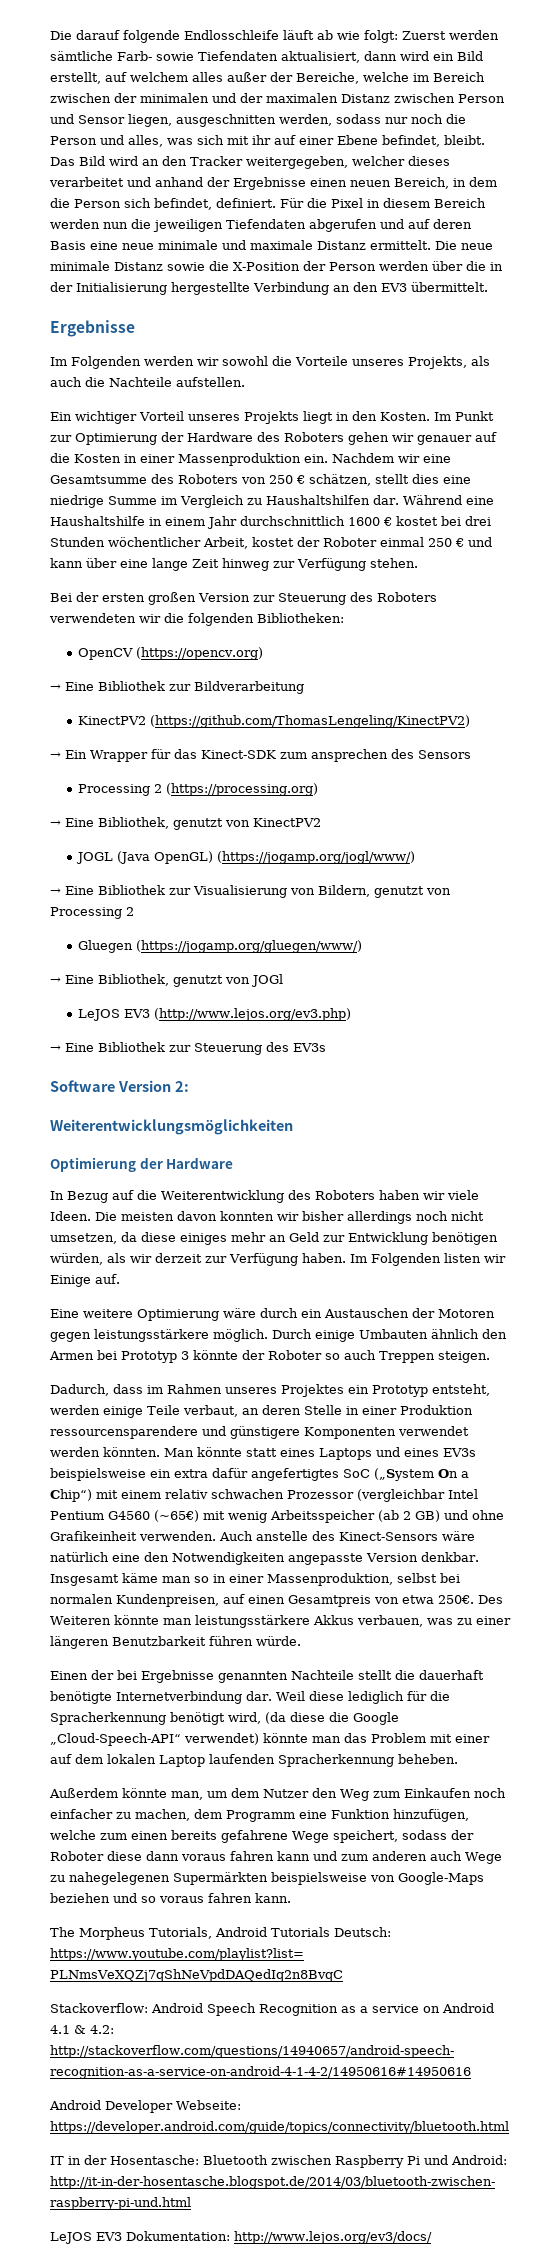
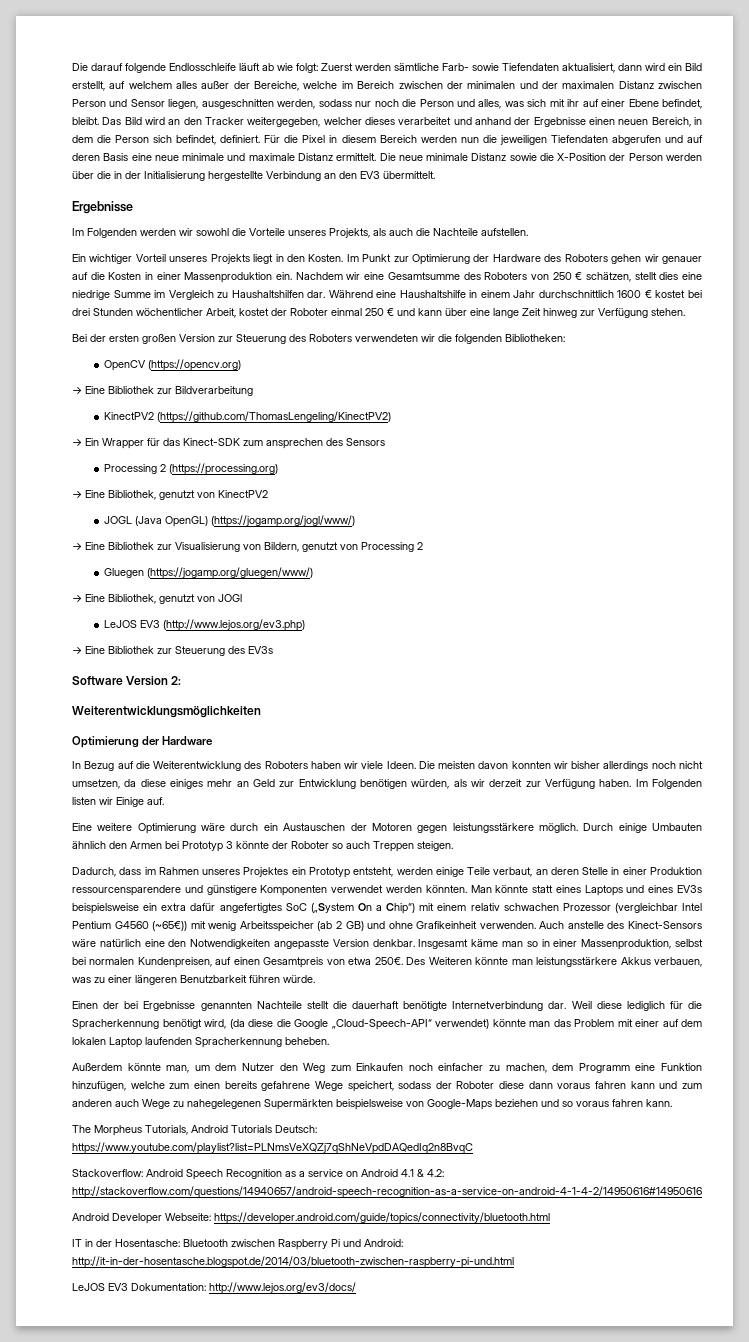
[154,1510,199,1522] (~65€) -> [152,921,188,931] (~65€))

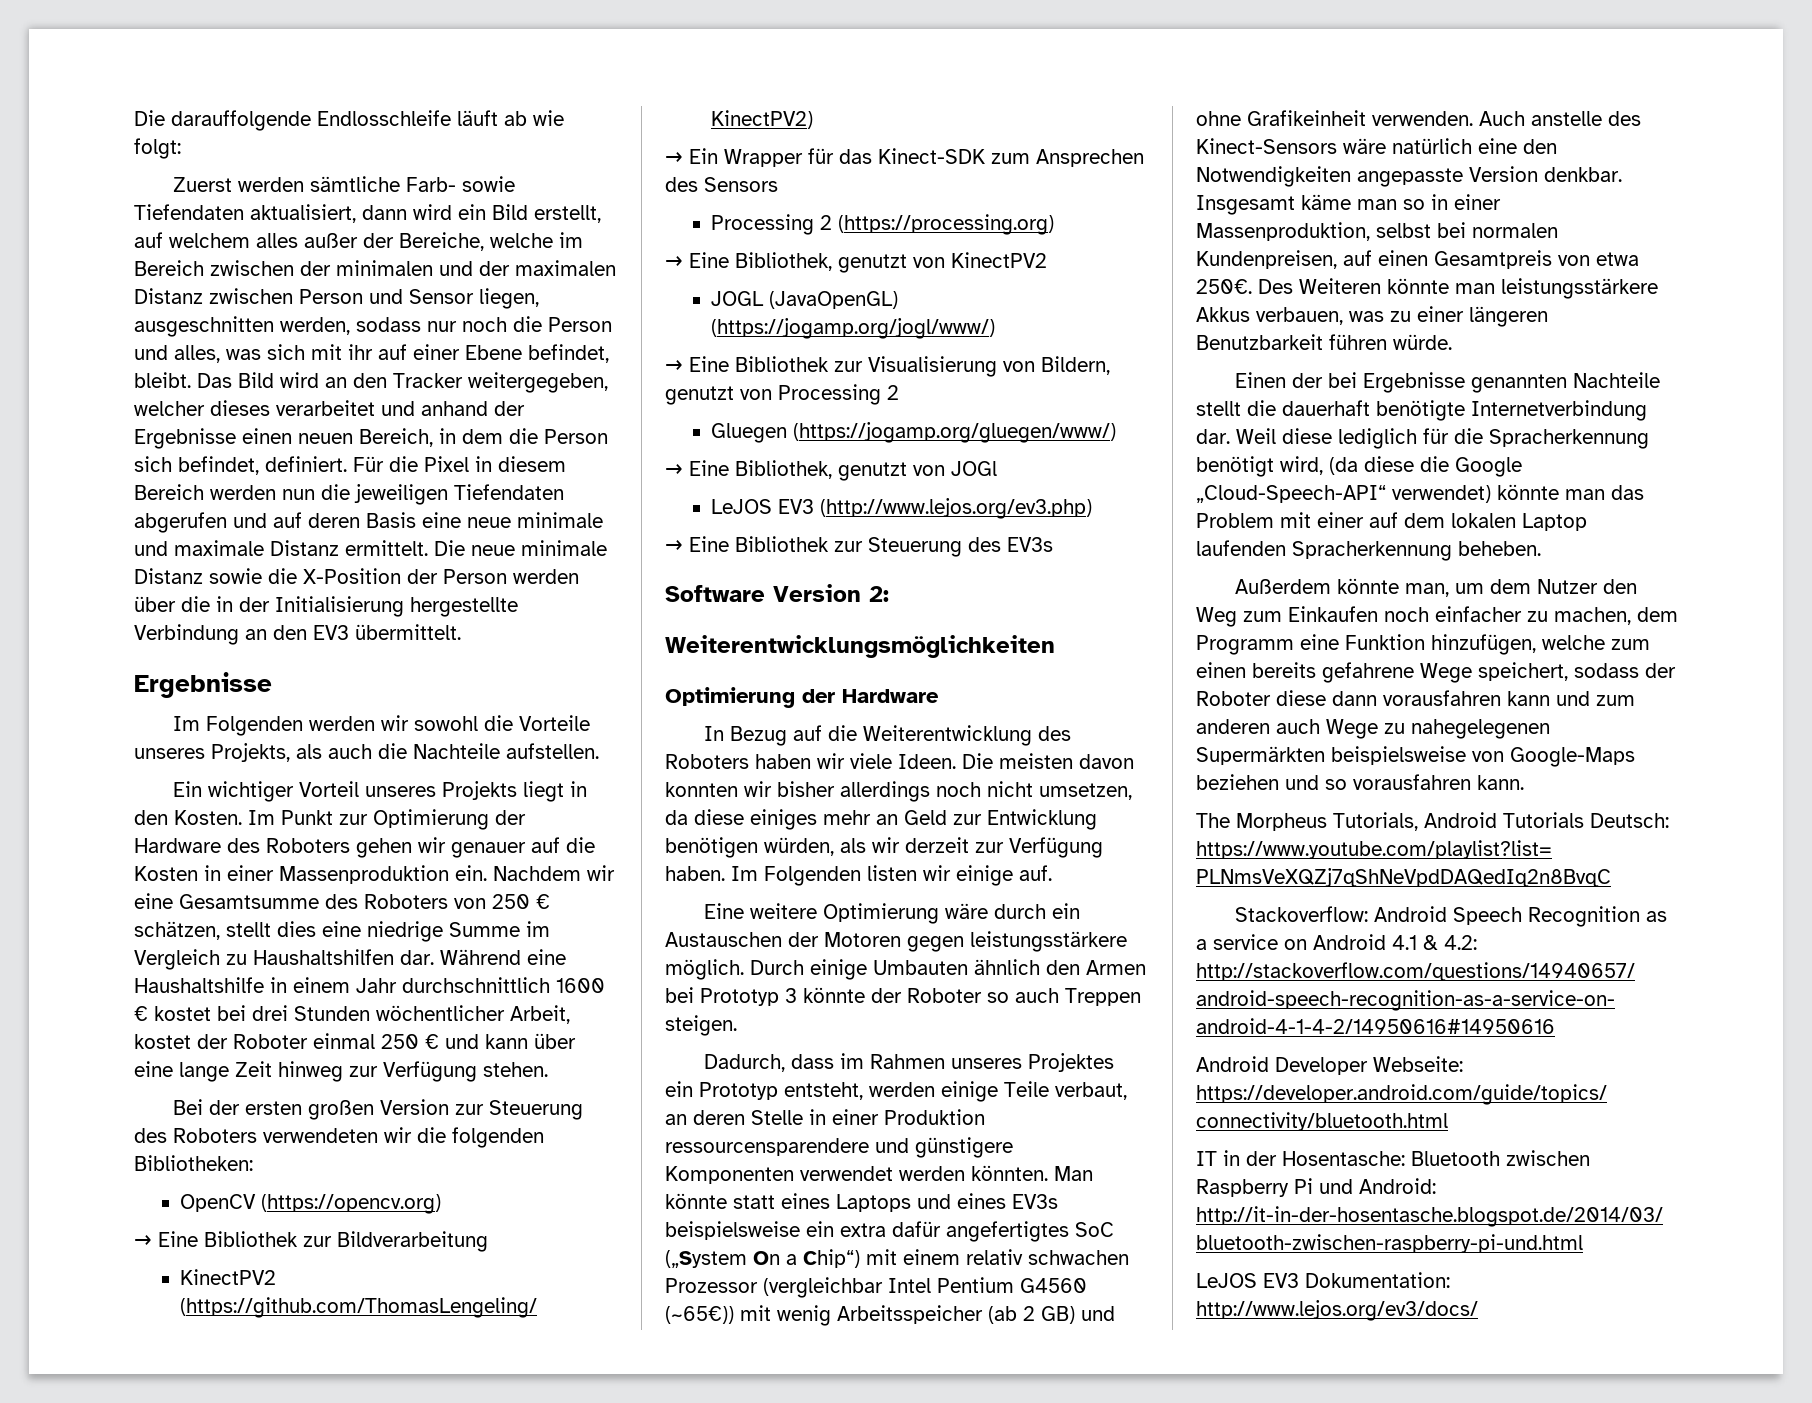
[72,63,166,73] Die darauf folgende -> [134,110,311,131] Die darauffolgende
(318, 68) none -> (181, 148) //
[266,438,323,449] ansprechen -> [1036,149,1144,167] Ansprechen
[134,516,208,527] (Java OpenGL) -> [769,291,899,309] (JavaOpenGL)
[116,797,144,807] Einige -> [956,865,1013,886] einige
[557,1081,627,1089] voraus fahren -> [1383,690,1501,706] vorausfahren
[576,1099,643,1107] voraus fahren -> [1353,774,1471,790] vorausfahren

